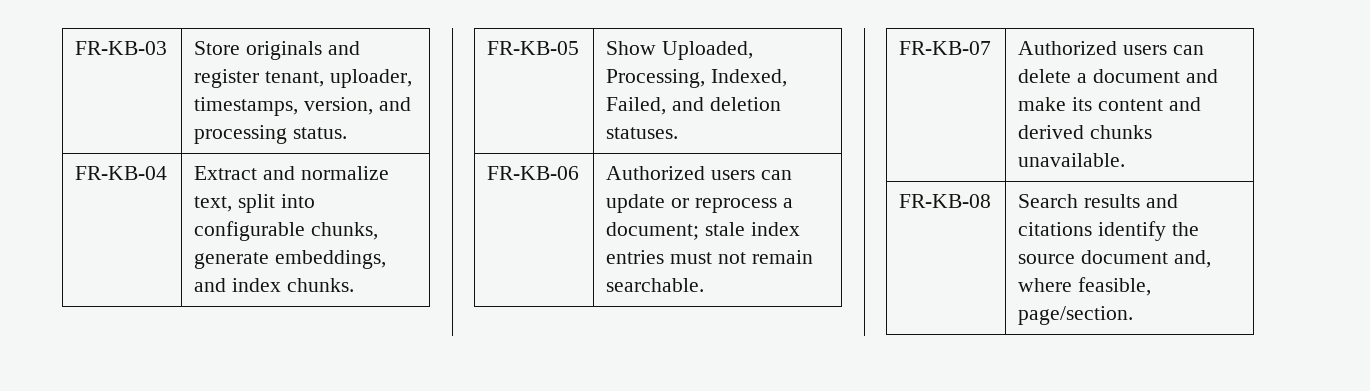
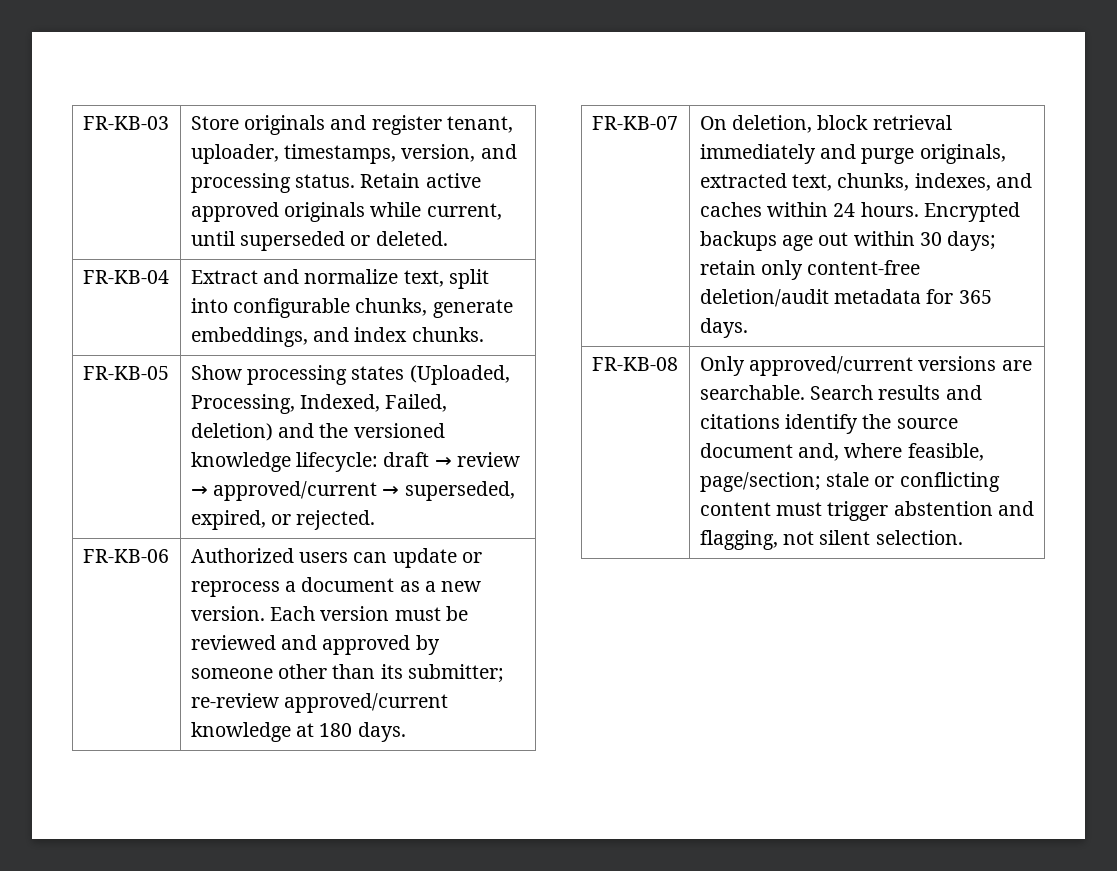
(348, 133) none -> [360,173,481,188] [190,202,502,222] [190,231,448,251] Retain active approved originals while current, until superseded or deleted.
[662,41,754,60] [606,69,788,88] [606,97,781,115] [606,127,679,139] Uploaded, Processing, Indexed, Failed, and deletion statuses. -> [247,365,510,385] [190,394,448,414] [190,423,445,441] [190,452,520,472] [190,481,515,501] [190,510,376,530] processing states (Uploaded, Processing, Indexed, Failed, deletion) and the versioned knowledge lifecycle: draft → review → approved/current → superseded, expired, or rejected.
[606,222,800,240] [606,250,813,264] [606,278,705,292] [899,41,992,55] [1018,41,1204,55] [1018,69,1218,83] [1018,97,1201,111] [1018,125,1153,139] [1018,153,1126,167] [899,194,992,208] document; stale index entries must not remain searchable. // FR-KB-07 | Authorized users can delete a document and make its content and derived chunks unavailable. // FR-KB-08 | -> [301,577,482,592] [190,606,468,621] [190,635,440,655] [190,664,504,683] [190,693,449,713] [190,722,406,742] [591,116,678,130] [699,115,952,133] [699,144,1006,164] [699,173,1032,191] [699,202,1020,222] [699,231,997,251] [699,260,921,280] [699,289,992,307] [699,318,748,338] [591,357,678,371] [699,356,1032,376] [699,385,805,400] document as a new version. Each version must be reviewed and approved by someone other than its submitter; re-review approved/current knowledge at 180 days. // FR-KB-07 | On deletion, block retrieval immediately and purge originals, extracted text, chunks, indexes, and caches within 24 hours. Encrypted backups age out within 30 days; retain only content-free deletion/audit metadata for 365 days. // FR-KB-08 | Only approved/current versions are searchable.
[1018,306,1134,325] page/section. -> [699,472,1000,492] [699,501,1034,521] [699,530,963,550] page/section; stale or conflicting content must trigger abstention and flagging, not silent selection.

